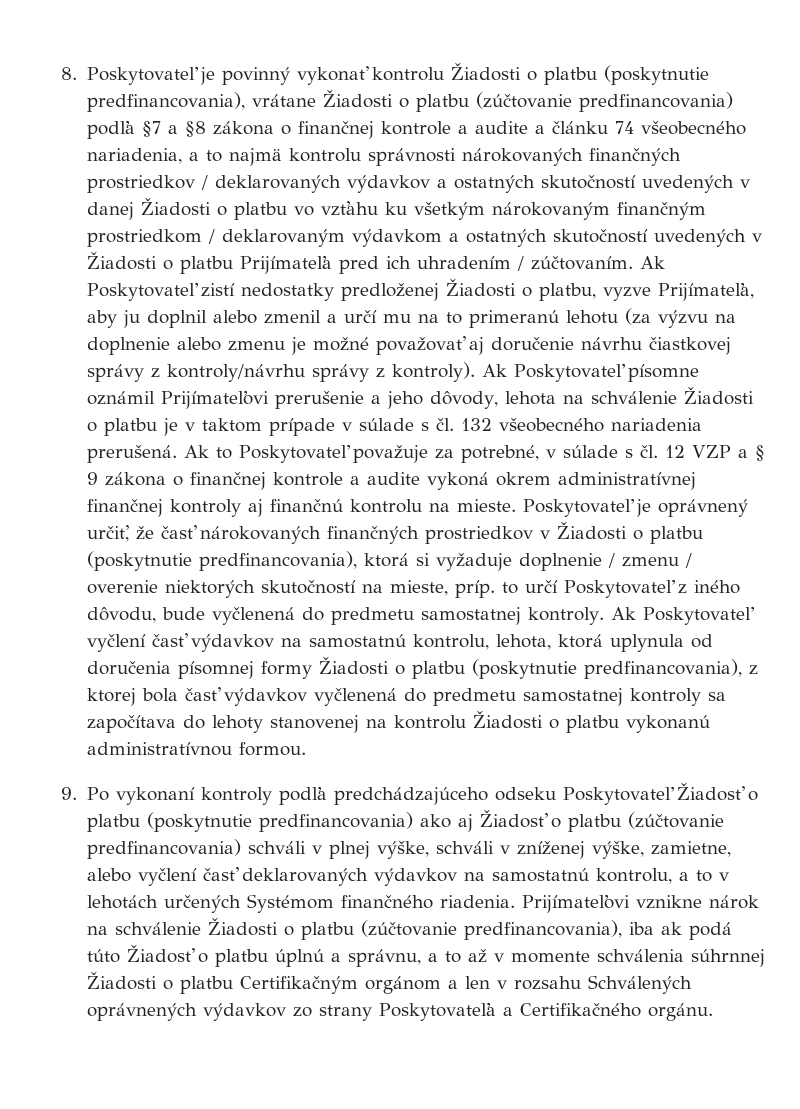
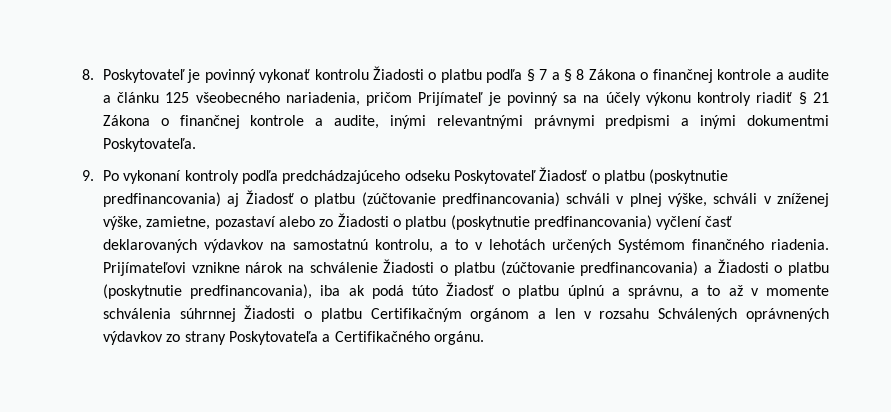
[603,65,709,85] [86,89,733,112] [86,120,274,139] (poskytnutie predfinancovania), vrátane Žiadosti o platbu (zúčtovanie predfinancovania) podľa §7 a §8 zákona -> [486,69,636,83] podľa § 7 a § 8 Zákona
[614,121,634,134] 74 -> [165,92,190,103] 125
[188,148,681,166] [86,175,750,193] [86,197,706,220] [86,229,762,247] [86,251,665,274] [86,278,754,301] [86,308,736,328] [86,336,731,355] [86,362,699,382] [86,386,754,409] [86,417,702,436] [86,444,765,463] [86,472,696,490] [86,498,748,517] [86,521,703,544] [86,551,692,571] [86,579,740,598] [86,606,754,625] [86,633,713,652] [86,656,758,679] [86,687,726,706] [86,710,710,733] [86,742,306,756] a to najmä kontrolu správnosti nárokovaných finančných prostriedkov / deklarovaných výdavkov a ostatných skutočností uvedených v danej Žiadosti o platbu vo vzťahu ku všetkým nárokovaným finančným prostriedkom / deklarovaným výdavkom a ostatných skutočností uvedených v Žiadosti o platbu Prijímateľa pred ich uhradením / zúčtovaním. Ak Poskytovateľ zistí nedostatky predloženej Žiadosti o platbu, vyzve Prijímateľa, aby ju doplnil alebo zmenil a určí mu na to primeranú lehotu (za výzvu na doplnenie alebo zmenu je možné považovať aj doručenie návrhu čiastkovej správy z kontroly/návrhu správy z kontroly). Ak Poskytovateľ písomne oznámil Prijímateľovi prerušenie a jeho dôvody, lehota na schválenie Žiadosti o platbu je v taktom prípade v súlade s čl. 132 všeobecného nariadenia prerušená. Ak to Poskytovateľ považuje za potrebné, v súlade s čl. 12 VZP a § 9 zákona o finančnej kontrole a audite vykoná okrem administratívnej finančnej kontroly aj finančnú kontrolu na mieste. Poskytovateľ je oprávnený určiť, že časť nárokovaných finančných prostriedkov v Žiadosti o platbu (poskytnutie predfinancovania), ktorá si vyžaduje doplnenie / zmenu / overenie niektorých skutočností na mieste, príp. to určí Poskytovateľ z iného dôvodu, bude vyčlenená do predmetu samostatnej kontroly. Ak Poskytovateľ vyčlení časť výdavkov na samostatnú kontrolu, lehota, ktorá uplynula od doručenia písomnej formy Žiadosti o platbu (poskytnutie predfinancovania), z ktorej bola časť výdavkov vyčlenená do predmetu samostatnej kontroly sa započítava do lehoty stanovenej na kontrolu Žiadosti o platbu vykonanú administratívnou formou. -> [366,92,829,106] [102,115,829,129] [102,138,196,152] pričom Prijímateľ je povinný sa na účely výkonu kontroly riadiť § 21 Zákona o finančnej kontrole a audite, inými relevantnými právnymi predpismi a inými dokumentmi Poskytovateľa.
[419,814,451,828] ako -> (221, 199) none
[86,868,131,882] alebo -> [214,213,652,230] pozastaví alebo zo Žiadosti o platbu (poskytnutie predfinancovania)
(457, 928) none -> [580,259,829,276] [102,284,182,299] predfinancovania) a Žiadosti o platbu (poskytnutie

